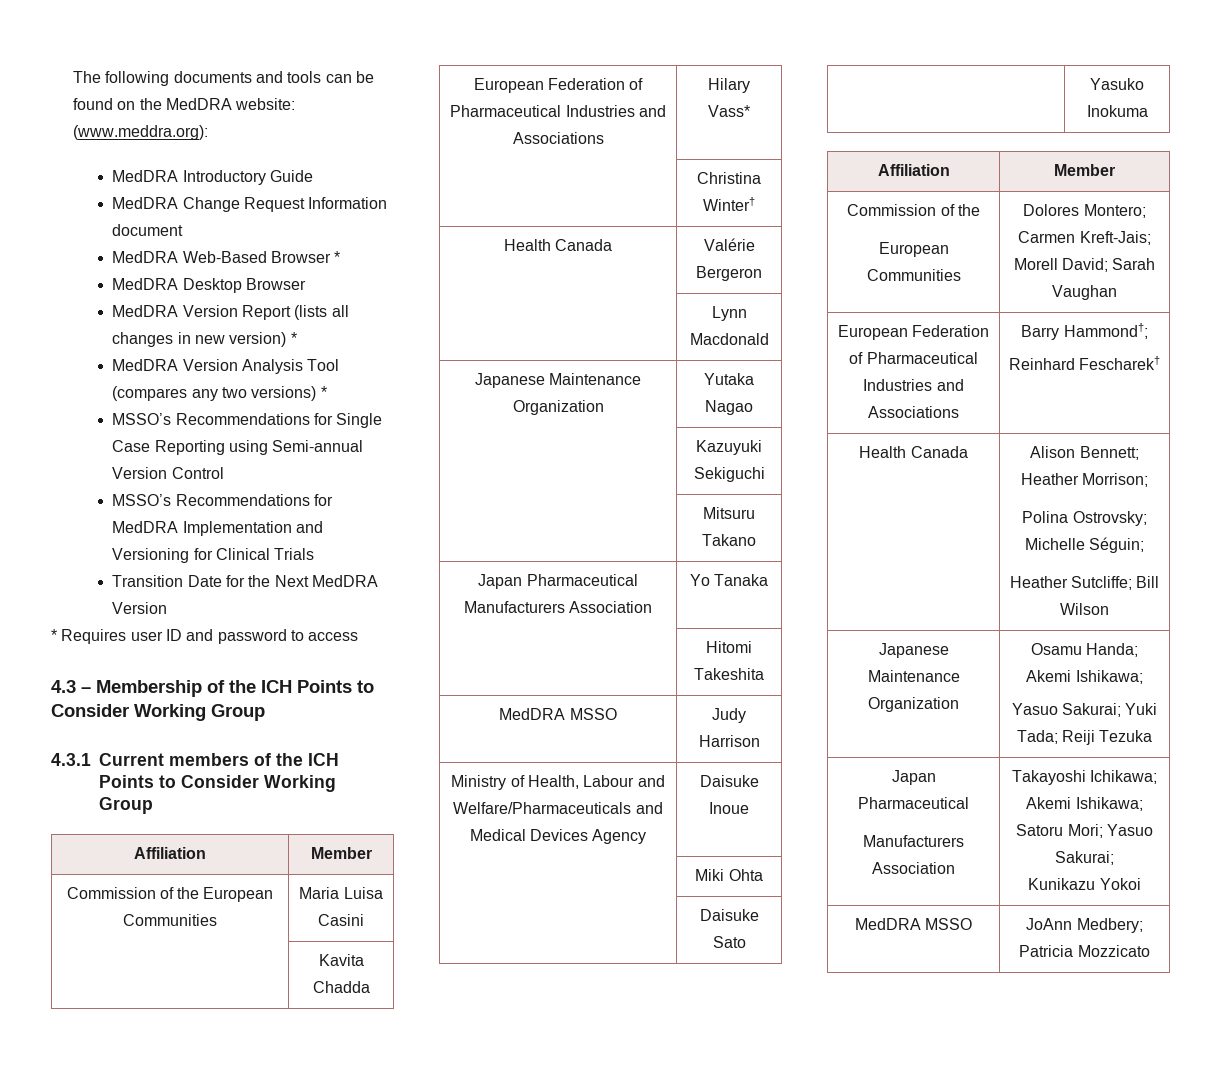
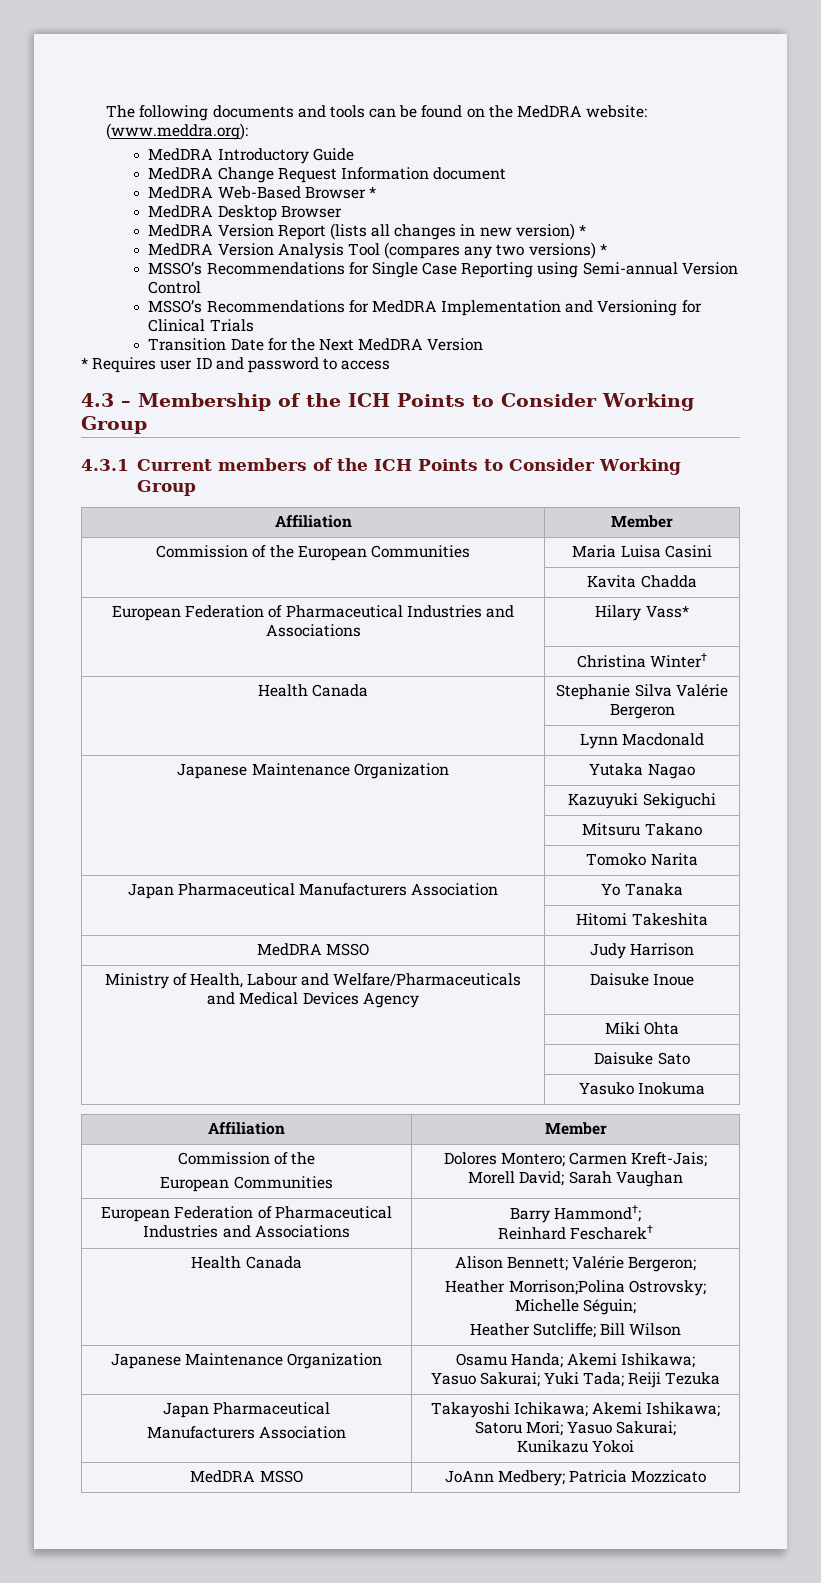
(613, 245) none -> [556,684,672,700] Stephanie Silva
(756, 540) none -> [586,853,698,866] // | Tomoko Narita
[1020,473,1149,487] [1022,511,1069,523] Heather Morrison; // Polina -> [572,1256,697,1272] [445,1280,625,1295] Valérie Bergeron; // Heather Morrison;Polina

